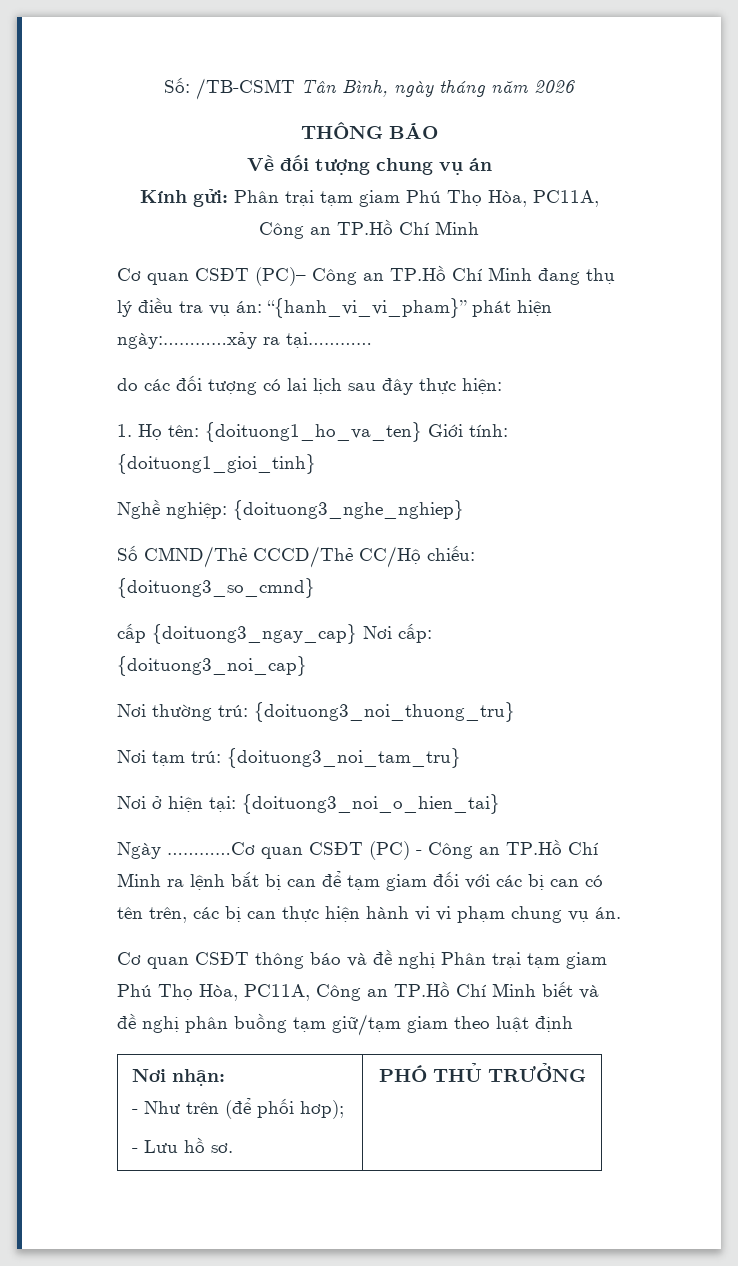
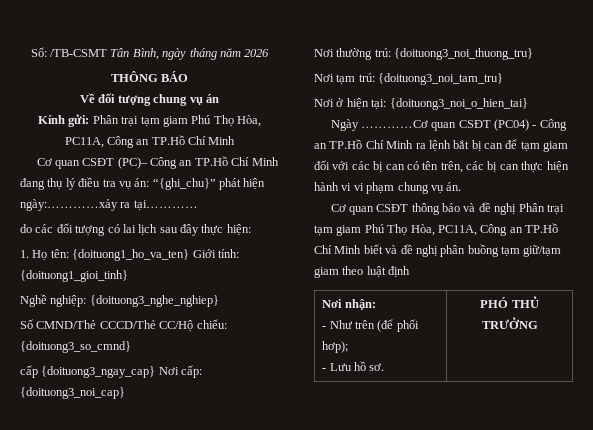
[267,298,467,318] “{hanh_vi_vi_pham}” -> [152,178,216,190] “{ghi_chu}”
[369,841,410,860] (PC) -> [494,119,530,131] (PC04)

